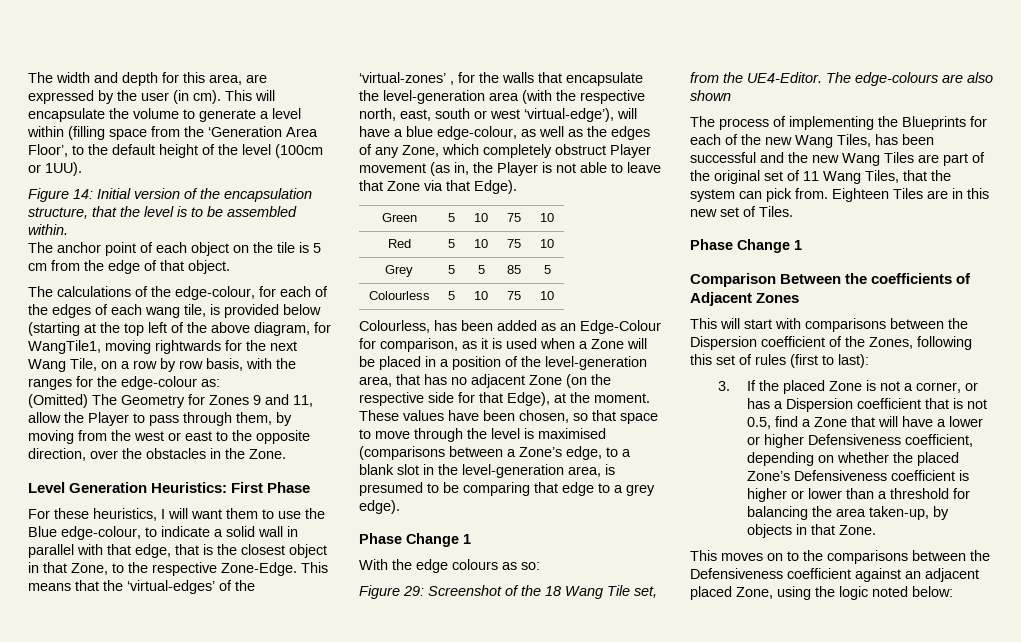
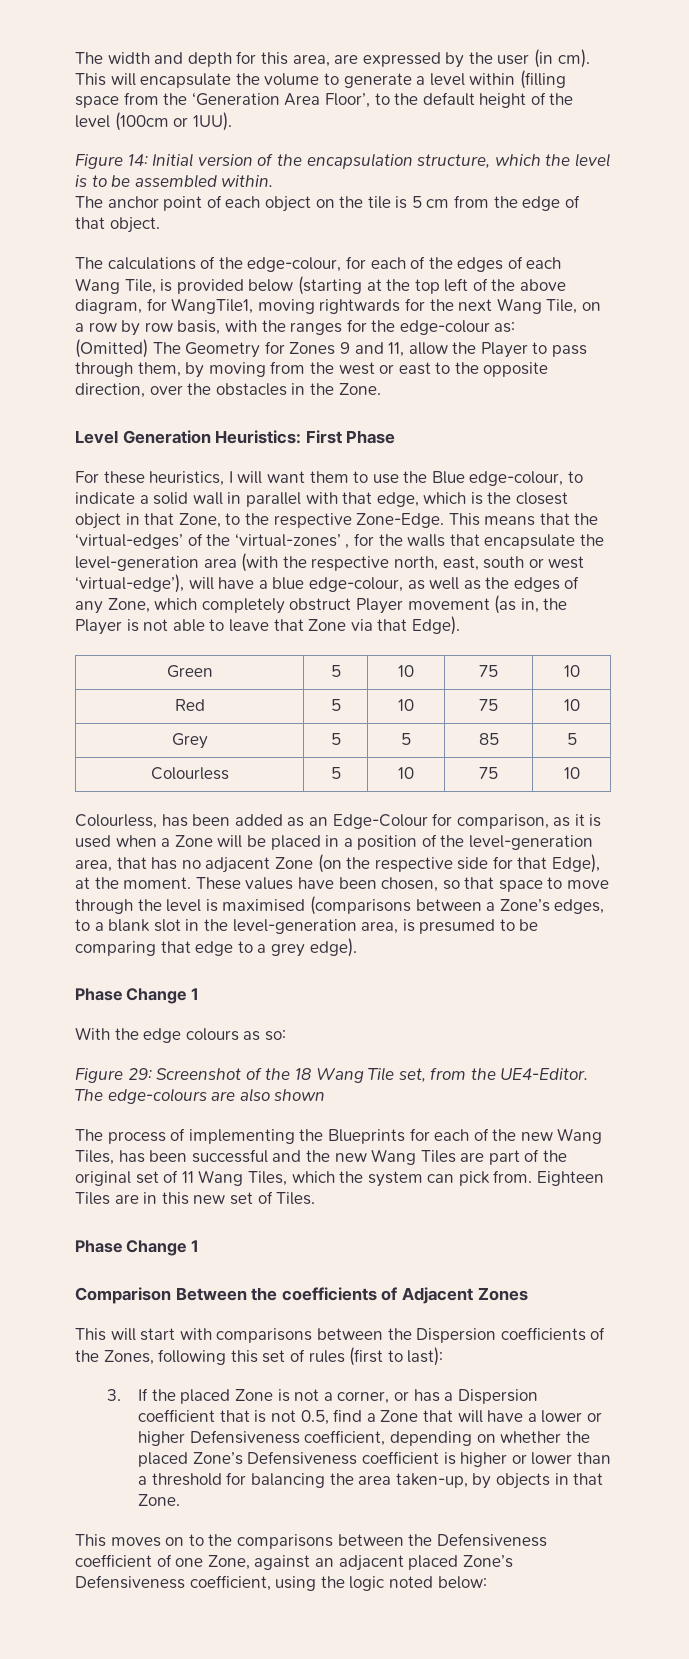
[92,206,117,217] that -> [494,154,541,166] which
[145,304,206,318] wang tile, -> [75,278,156,294] Wang Tile,
[175,544,199,555] that -> [423,492,467,504] which
[566,446,602,460] edge, -> [554,899,605,914] edges,
[903,170,927,181] that -> [291,1171,335,1183] which
[761,336,825,347] coefficient -> [500,1327,586,1341] coefficients
(851, 573) none -> [156,1554,250,1570] of one Zone,
[736,587,773,599] Zone, -> [462,1555,513,1568] [75,1575,271,1591] Zone’s Defensiveness coefficient,

